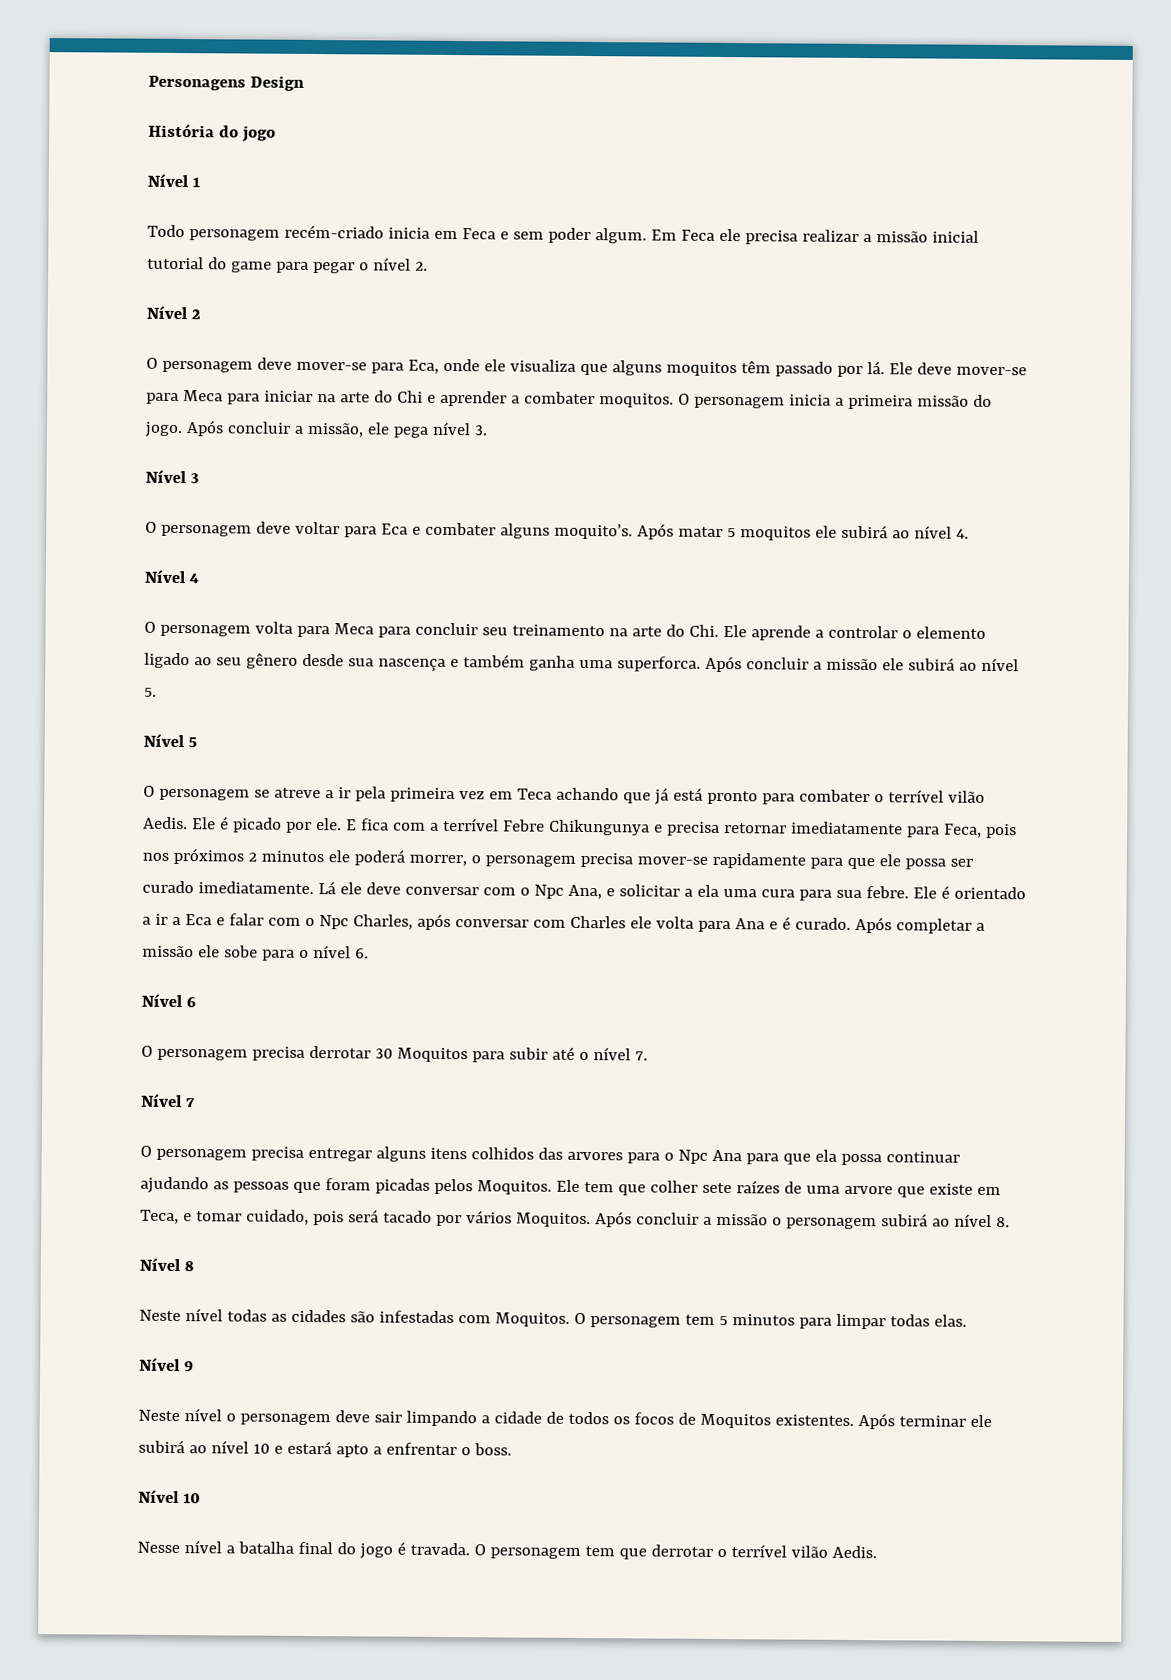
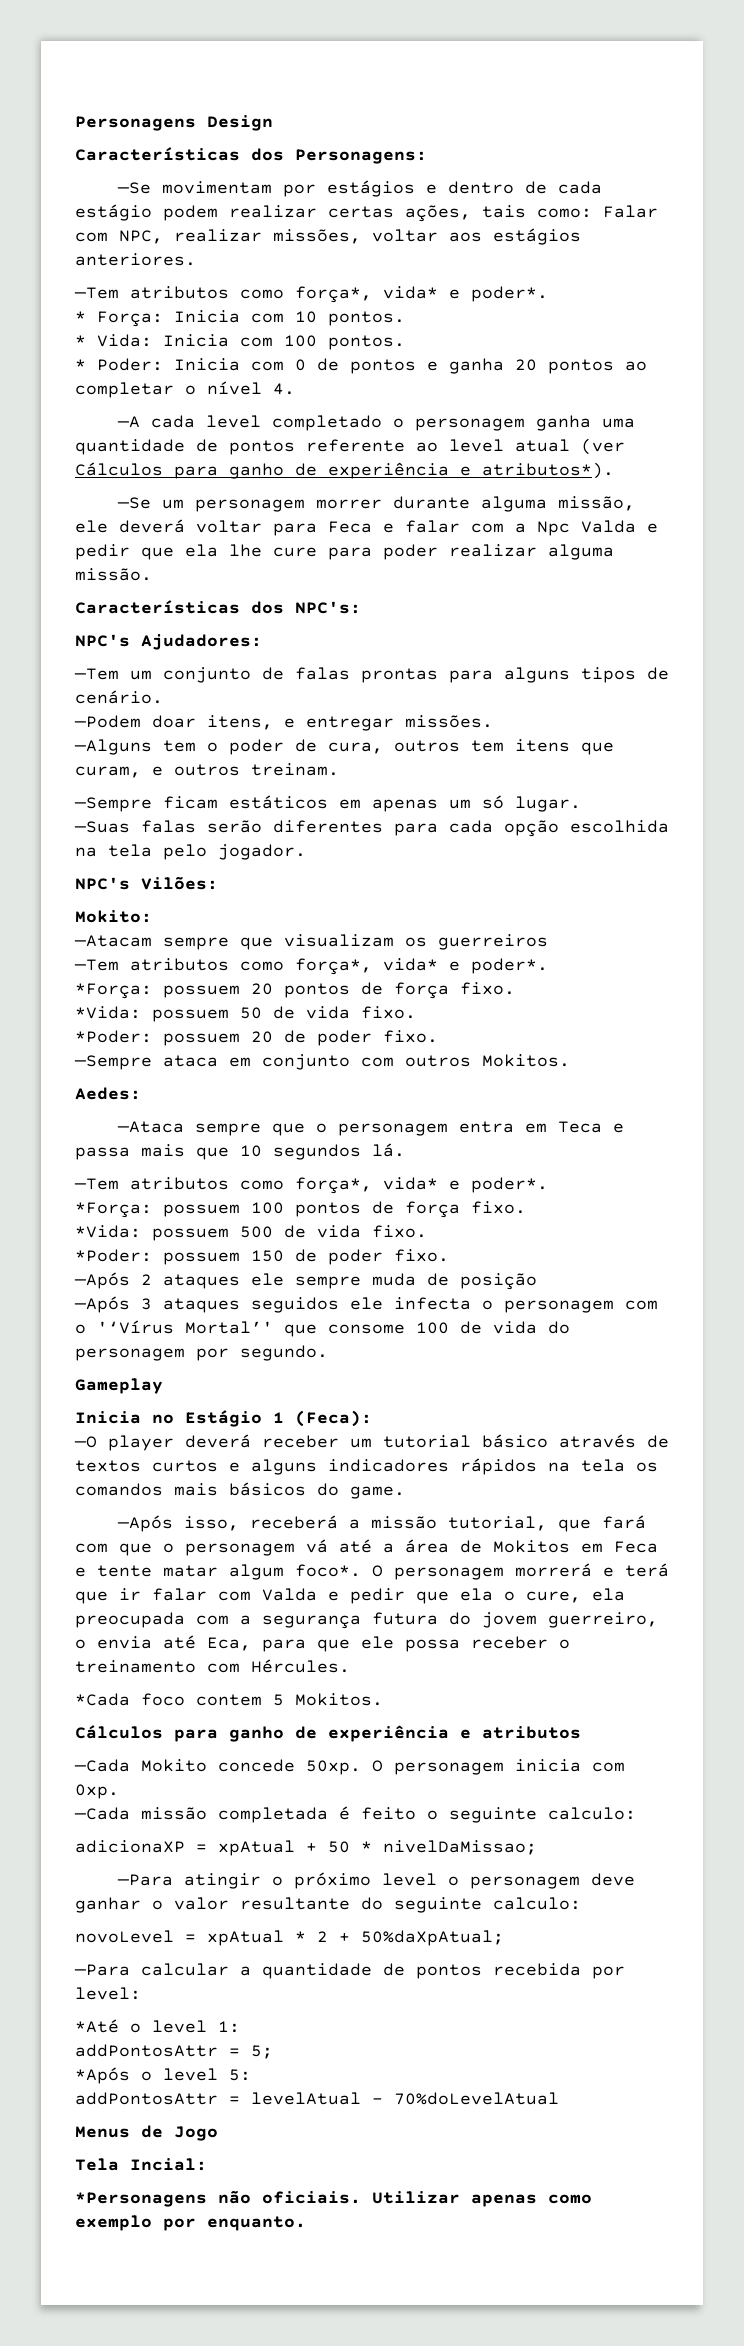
[148,123,276,142] [147,173,200,188] [147,224,979,245] [147,256,428,274] [146,305,201,320] [146,357,1027,378] [146,390,992,410] [144,420,488,438] [145,469,199,484] [145,521,969,541] [144,569,199,584] [144,621,986,641] [144,652,1019,673] [144,687,157,697] [143,733,197,748] [143,785,985,805] [143,816,1017,839] [142,847,973,870] [142,880,1026,901] [142,913,985,934] [142,944,369,961] [141,993,196,1008] [141,1045,648,1063] [141,1093,195,1108] [140,1145,960,1166] [140,1176,1001,1198] [140,1209,1010,1230] [139,1257,194,1272] [139,1308,967,1330] [139,1357,194,1372] [138,1408,992,1430] [138,1439,512,1458] [138,1489,201,1504] [137,1540,877,1560] História do jogo // Nível 1 // Todo personagem recém-criado inicia em Feca e sem poder algum. Em Feca ele precisa realizar a missão inicial tutorial do game para pegar o nível 2. // Nível 2 // O personagem deve mover-se para Eca, onde ele visualiza que alguns moquitos têm passado por lá. Ele deve mover-se para Meca para iniciar na arte do Chi e aprender a combater moquitos. O personagem inicia a primeira missão do jogo. Após concluir a missão, ele pega nível 3. // Nível 3 // O personagem deve voltar para Eca e combater alguns moquito’s. Após matar 5 moquitos ele subirá ao nível 4. // Nível 4 // O personagem volta para Meca para concluir seu treinamento na arte do Chi. Ele aprende a controlar o elemento ligado ao seu gênero desde sua nascença e também ganha uma superforca. Após concluir a missão ele subirá ao nível 5. // Nível 5 // O personagem se atreve a ir pela primeira vez em Teca achando que já está pronto para combater o terrível vilão Aedis. Ele é picado por ele. E fica com a terrível Febre Chikungunya e precisa retornar imediatamente para Feca, pois nos próximos 2 minutos ele poderá morrer, o personagem precisa mover-se rapidamente para que ele possa ser curado imediatamente. Lá ele deve conversar com o Npc Ana, e solicitar a ela uma cura para sua febre. Ele é orientado a ir a Eca e falar com o Npc Charles, após conversar com Charles ele volta para Ana e é curado. Após completar a missão ele sobe para o nível 6. // Nível 6 // O personagem precisa derrotar 30 Moquitos para subir até o nível 7. // Nível 7 // O personagem precisa entregar alguns itens colhidos das arvores para o Npc Ana para que ela possa continuar ajudando as pessoas que foram picadas pelos Moquitos. Ele tem que colher sete raízes de uma arvore que existe em Teca, e tomar cuidado, pois será tacado por vários Moquitos. Após concluir a missão o personagem subirá ao nível 8. // Nível 8 // Neste nível todas as cidades são infestadas com Moquitos. O personagem tem 5 minutos para limpar todas elas. // Nível 9 // Neste nível o personagem deve sair limpando a cidade de todos os focos de Moquitos existentes. Após terminar ele subirá ao nível 10 e estará apto a enfrentar o boss. // Nível 10 // Nesse nível a batalha final do jogo é travada. O personagem tem que derrotar o terrível vilão Aedis. -> [75,147,427,164] [117,180,603,197] [75,204,658,222] [75,228,581,245] [75,253,196,266] [74,286,548,303] [75,310,405,327] [75,334,405,350] [75,358,647,374] [75,381,295,398] [117,415,636,431] [75,438,625,455] [75,462,614,479] [117,496,636,512] [75,519,658,536] [75,544,614,560] [75,568,152,581] [75,600,361,614] [75,634,262,650] [74,667,669,683] [75,690,163,704] [74,715,493,731] [74,739,614,755] [75,763,339,778] [74,795,581,812] [74,820,669,837] [75,844,306,860] [75,876,218,890] [75,910,152,923] [74,934,548,950] [74,958,548,975] [75,982,515,999] [75,1006,416,1022] [75,1030,438,1046] [74,1054,570,1070] [75,1087,141,1100] [117,1121,625,1136] [75,1143,405,1160] [74,1177,548,1194] [75,1201,526,1218] [75,1225,427,1241] [75,1249,449,1265] [74,1272,537,1290] [74,1296,658,1313] [75,1320,570,1337] [75,1345,328,1361] [75,1378,163,1394] [75,1410,372,1427] [74,1434,669,1451] [75,1458,658,1475] [75,1482,405,1499] [117,1515,647,1532] [75,1539,658,1556] [75,1563,669,1580] [75,1588,625,1604] [75,1612,658,1629] [75,1635,570,1652] [75,1659,350,1673] [75,1693,383,1706] [75,1725,581,1742] [74,1759,625,1775] [75,1784,119,1799] [74,1806,636,1823] [75,1840,537,1856] [117,1872,636,1889] [75,1897,581,1913] [75,1930,504,1946] [74,1963,625,1979] [75,1987,141,2000] [75,2019,240,2033] [75,2044,273,2059] [75,2067,251,2084] [75,2092,559,2105] [75,2125,218,2141] [75,2158,207,2171] [75,2190,592,2207] [75,2215,306,2231] Características dos Personagens: // —Se movimentam por estágios e dentro de cada estágio podem realizar certas ações, tais como: Falar com NPC, realizar missões, voltar aos estágios anteriores. // —Tem atributos como força*, vida* e poder*. // * Força: Inicia com 10 pontos. // * Vida: Inicia com 100 pontos. // * Poder: Inicia com 0 de pontos e ganha 20 pontos ao completar o nível 4. // —A cada level completado o personagem ganha uma quantidade de pontos referente ao level atual (ver Cálculos para ganho de experiência e atributos*). // —Se um personagem morrer durante alguma missão, ele deverá voltar para Feca e falar com a Npc Valda e pedir que ela lhe cure para poder realizar alguma missão. // Características dos NPC's: // NPC's Ajudadores: // —Tem um conjunto de falas prontas para alguns tipos de cenário. // —Podem doar itens, e entregar missões. // —Alguns tem o poder de cura, outros tem itens que curam, e outros treinam. // —Sempre ficam estáticos em apenas um só lugar. // —Suas falas serão diferentes para cada opção escolhida na tela pelo jogador. // NPC's Vilões: // Mokito: // —Atacam sempre que visualizam os guerreiros // —Tem atributos como força*, vida* e poder*. // *Força: possuem 20 pontos de força fixo. // *Vida: possuem 50 de vida fixo. // *Poder: possuem 20 de poder fixo. // —Sempre ataca em conjunto com outros Mokitos. // Aedes: // —Ataca sempre que o personagem entra em Teca e passa mais que 10 segundos lá. // —Tem atributos como força*, vida* e poder*. // *Força: possuem 100 pontos de força fixo. // *Vida: possuem 500 de vida fixo. // *Poder: possuem 150 de poder fixo. // —Após 2 ataques ele sempre muda de posição // —Após 3 ataques seguidos ele infecta o personagem com o '‘Vírus Mortal’' que consome 100 de vida do personagem por segundo. // Gameplay // Inicia no Estágio 1 (Feca): // —O player deverá receber um tutorial básico através de textos curtos e alguns indicadores rápidos na tela os comandos mais básicos do game. // —Após isso, receberá a missão tutorial, que fará com que o personagem vá até a área de Mokitos em Feca e tente matar algum foco*. O personagem morrerá e terá que ir falar com Valda e pedir que ela o cure, ela preocupada com a segurança futura do jovem guerreiro, o envia até Eca, para que ele possa receber o treinamento com Hércules. // *Cada foco contem 5 Mokitos. // Cálculos para ganho de experiência e atributos // —Cada Mokito concede 50xp. O personagem inicia com 0xp. // —Cada missão completada é feito o seguinte calculo: // adicionaXP = xpAtual + 50 * nivelDaMissao; // —Para atingir o próximo level o personagem deve ganhar o valor resultante do seguinte calculo: // novoLevel = xpAtual * 2 + 50%daXpAtual; // —Para calcular a quantidade de pontos recebida por level: // *Até o level 1: // addPontosAttr = 5; // *Após o level 5: // addPontosAttr = levelAtual - 70%doLevelAtual // Menus de Jogo // Tela Incial: // *Personagens não oficiais. Utilizar apenas como exemplo por enquanto.

